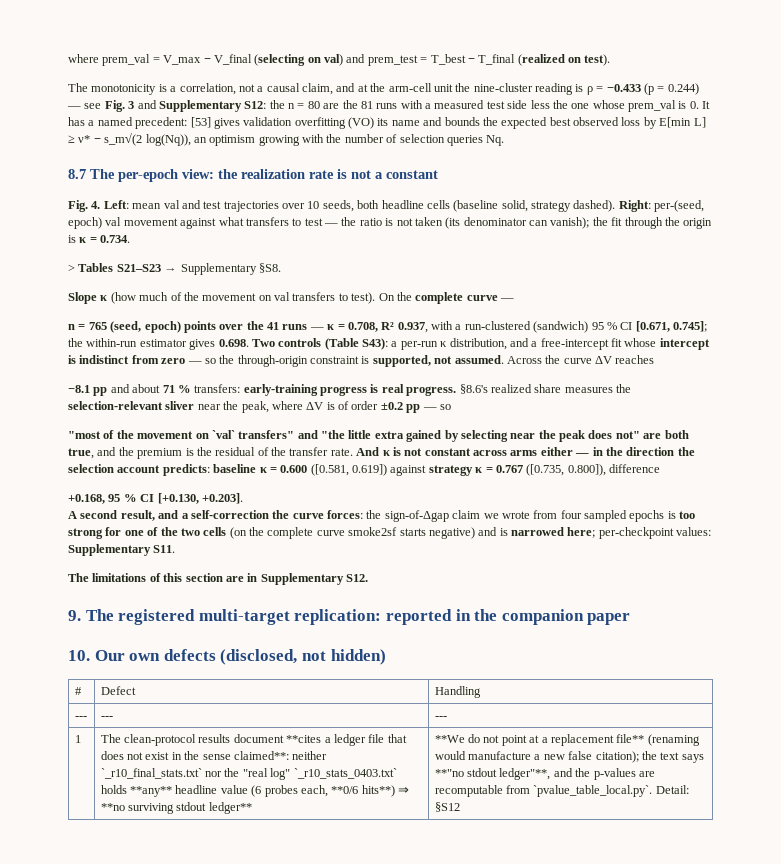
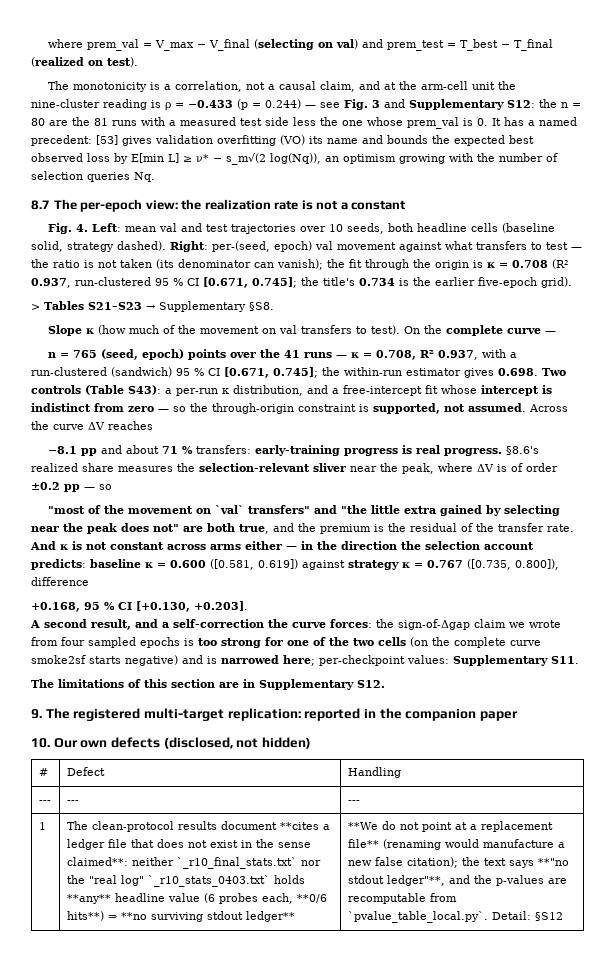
[100,235,131,243] 0.734. -> [512,259,568,269] [31,277,572,288] 0.708 (R² 0.937, run-clustered 95 % CI [0.671, 0.745]; the title's 0.734 is the earlier five-epoch grid).

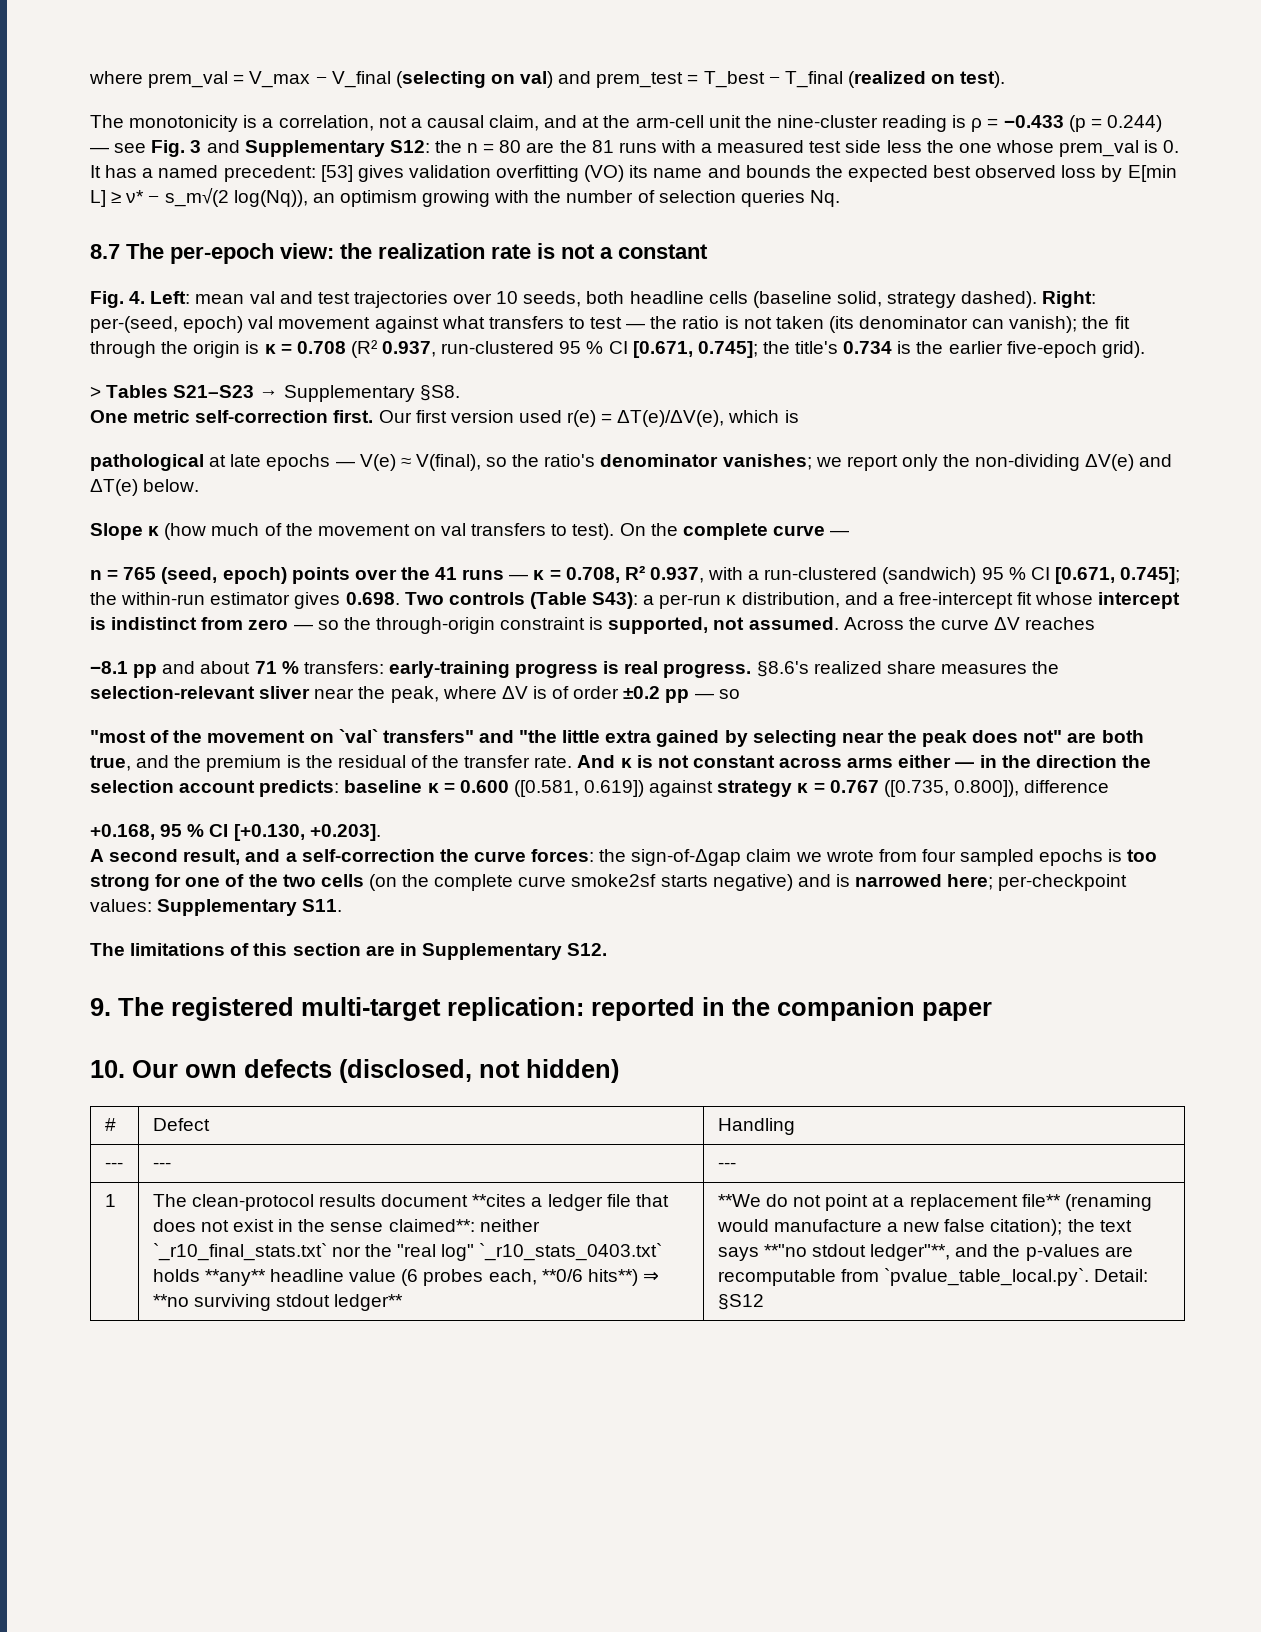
(274, 306) none -> [90,410,799,427] [90,454,1173,471] [90,479,200,496] // One metric self-correction first. Our first version used r(e) = ΔT(e)/ΔV(e), which is // pathological at late epochs — V(e) ≈ V(final), so the ratio's denominator vanishes; we report only the non-dividing ΔV(e) and ΔT(e) below.

